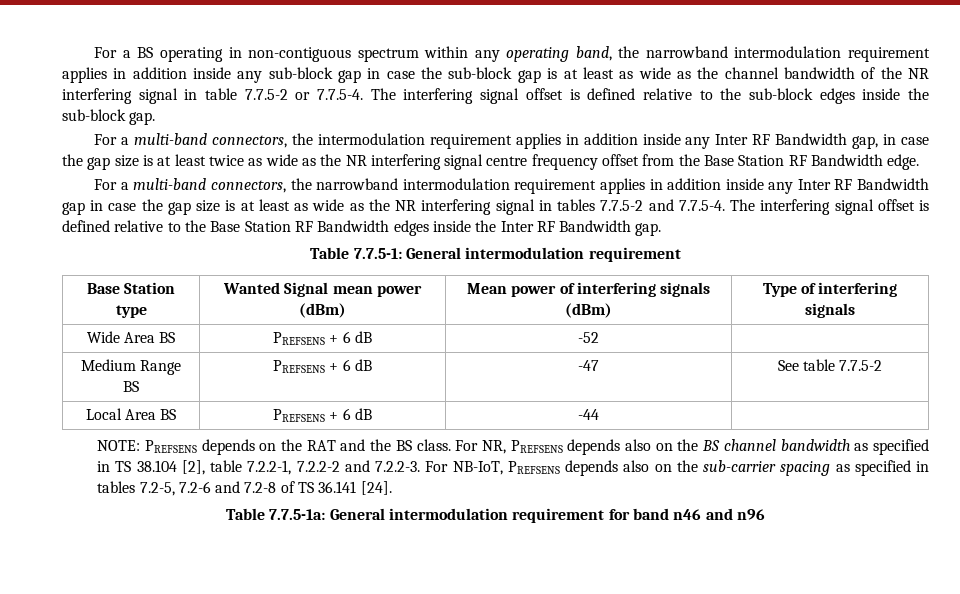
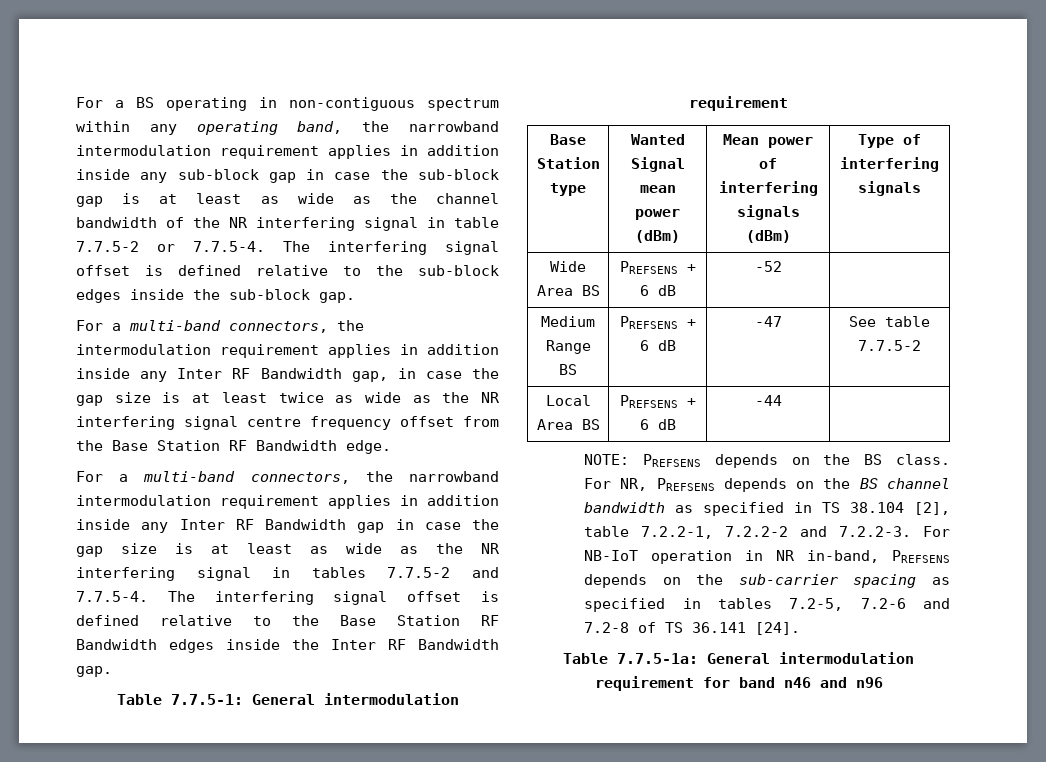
[306,439,392,451] RAT and the -> (851, 459) none
[625,439,652,451] also -> (787, 485) none
[452,460,650,476] NB-IoT, PREFSENS depends also -> [584,550,950,564] [584,574,648,588] NB-IoT operation in NR in-band, PREFSENS depends

